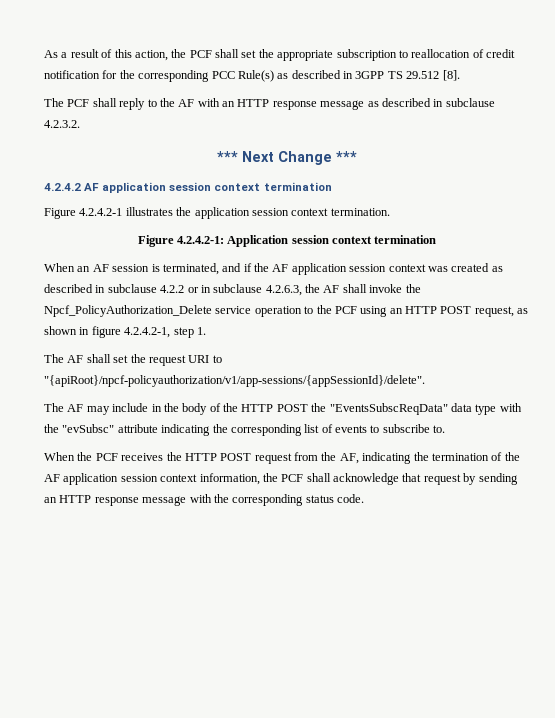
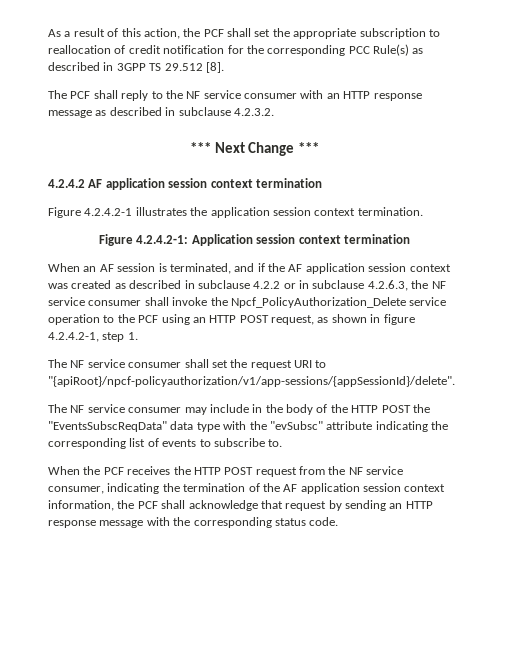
[178,99,195,107] AF -> [186,90,297,99] NF service consumer
[323,285,340,293] AF -> [431,281,446,289] [48,297,142,306] NF service consumer
[67,355,84,363] AF -> [70,359,182,368] NF service consumer
[67,404,84,412] AF -> [70,404,182,413] NF service consumer
[339,453,359,464] AF, -> [348,466,404,475] [48,486,104,494] NF service consumer,

